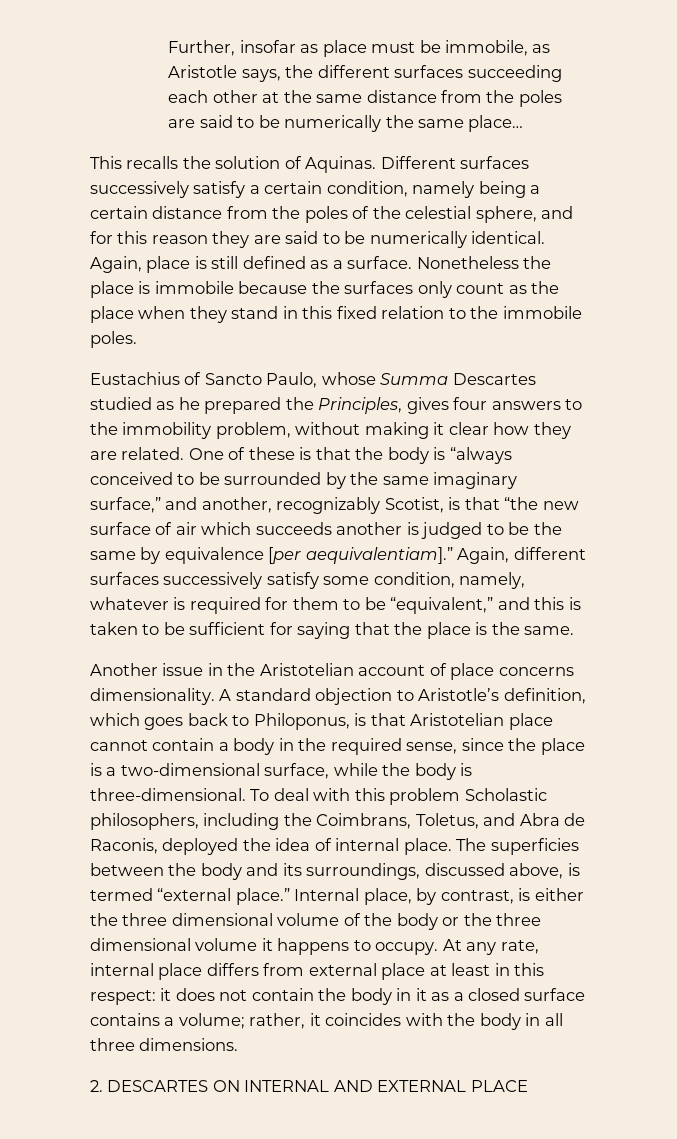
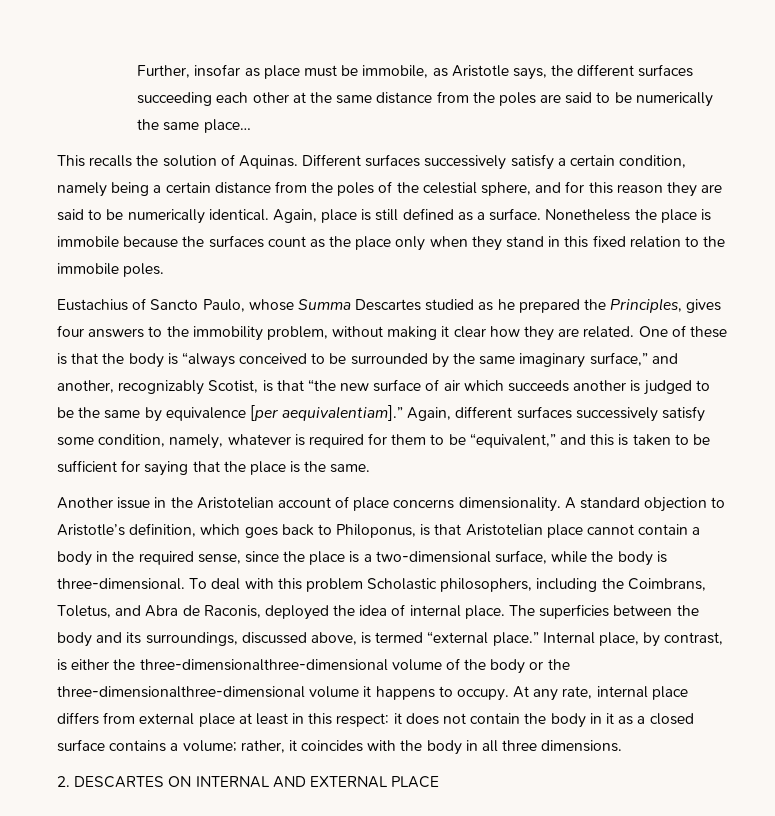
[417,281,452,298] only -> (264, 241) none
(134, 314) none -> [395,236,426,251] only
[122,913,273,926] three dimensional -> [139,659,388,671] three-dimensionalthree-dimensional
[496,913,542,926] [90,938,191,951] three dimensional -> [57,686,305,698] three-dimensionalthree-dimensional

